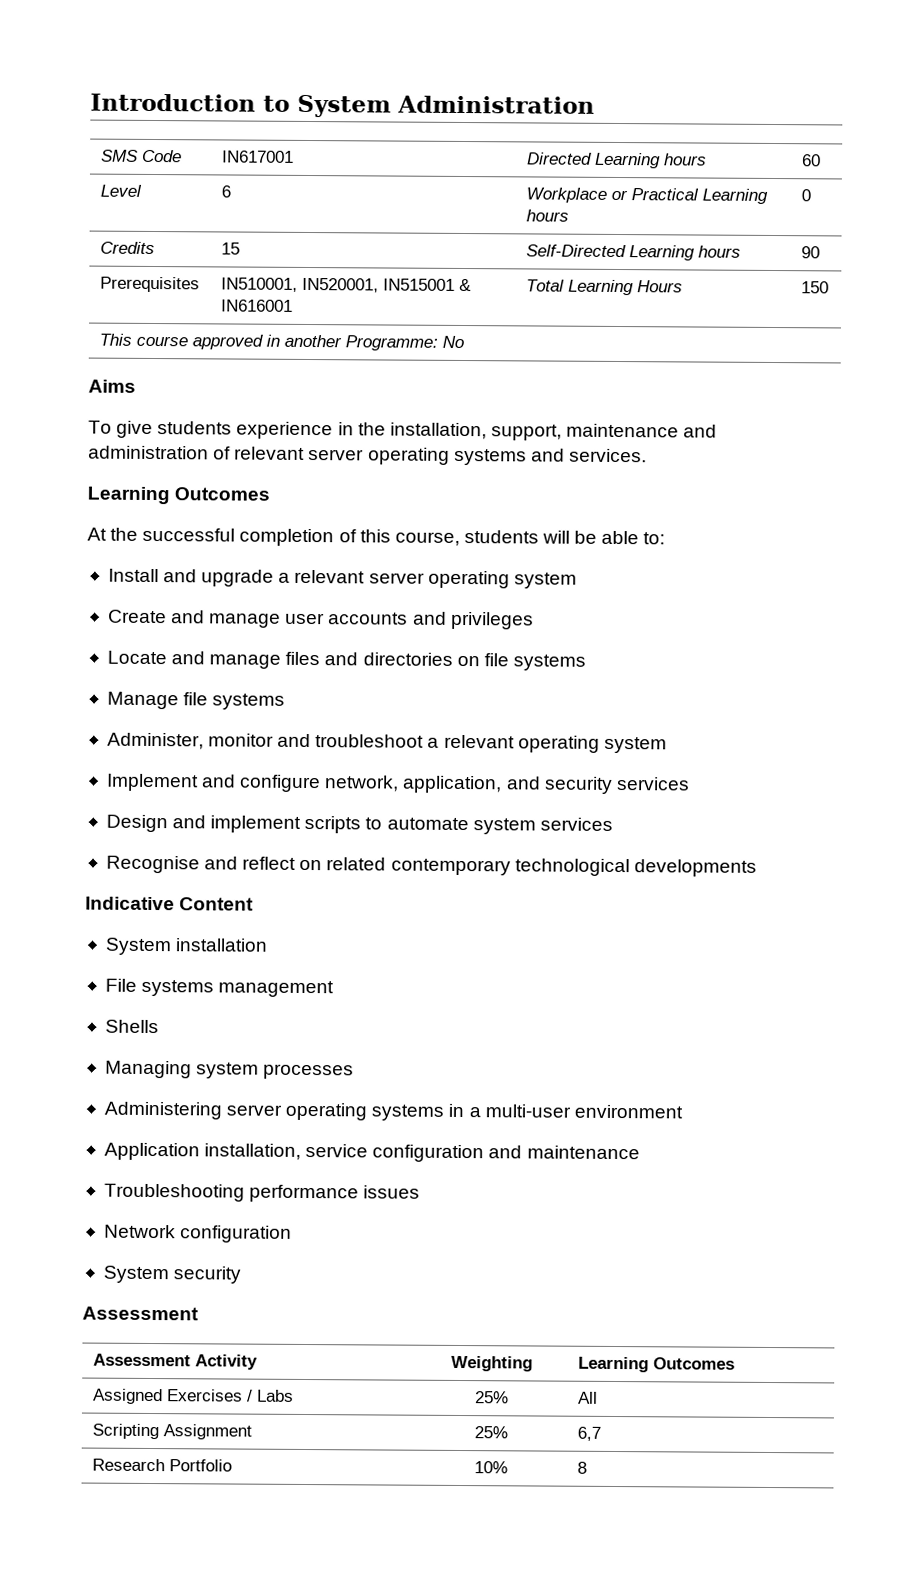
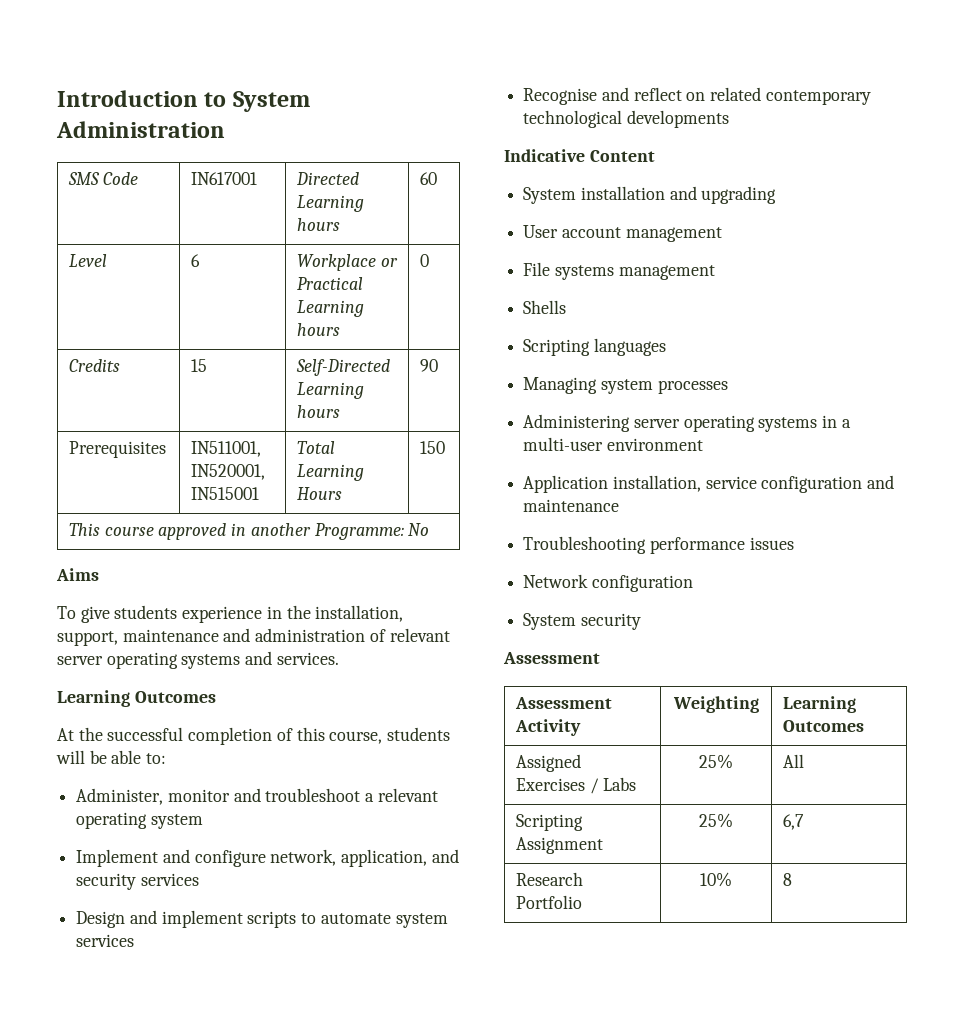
[220,277,298,292] IN510001, -> [191,441,262,457] IN511001,
[458,278,472,292] [220,299,293,312] & IN616001 -> (260, 493) none
[107,568,577,589] [107,609,534,630] [106,650,586,671] [106,691,286,710] // Install and upgrade a relevant server operating system // Create and manage user accounts and privileges // Locate and manage files and directories on file systems // Manage file systems -> (167, 758) none
(269, 945) none -> [669,186,777,204] [523,225,722,242] and upgrading // User account management
(159, 1026) none -> [523,338,666,356] // Scripting languages

